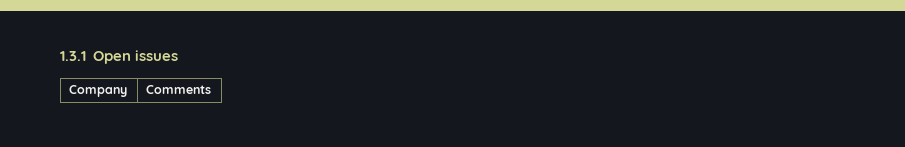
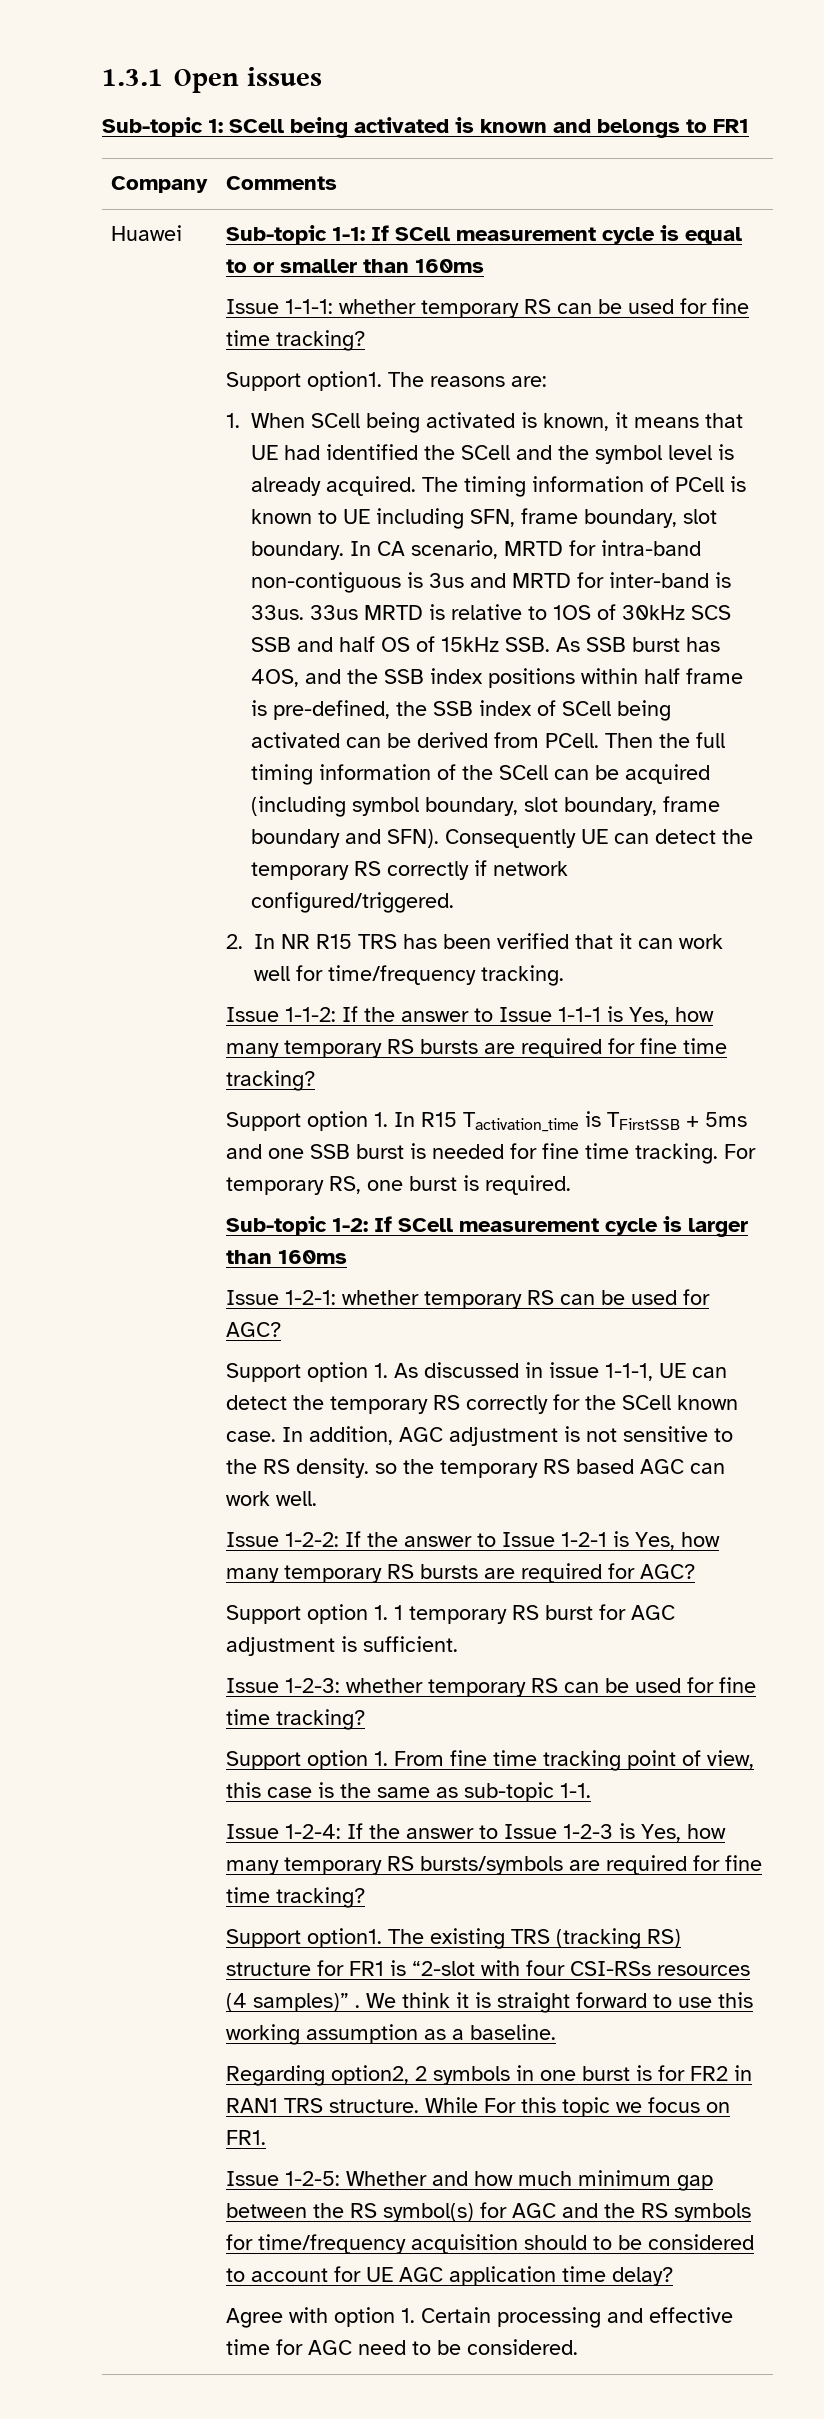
[69,85,128,97] [146,85,212,94] // Company | Comments -> [102,117,749,138] [111,176,209,193] [226,176,338,190] [111,225,183,241] [226,225,743,244] [226,259,485,273] [226,298,750,318] [226,330,366,351] [226,371,548,391] [226,412,744,433] [251,444,735,464] [251,476,747,497] [251,508,718,529] [251,540,702,560] [251,572,732,593] [251,604,732,620] [251,636,721,652] [251,668,744,688] [251,700,672,721] [251,732,726,748] [251,764,711,785] [251,796,721,817] [251,829,754,848] [251,860,569,880] [251,892,455,913] [226,933,724,949] [254,965,565,986] [226,1006,715,1025] [226,1038,728,1058] [226,1070,316,1091] [226,1111,748,1132] [226,1143,757,1164] [226,1175,572,1195] [226,1216,749,1237] [226,1250,348,1264] [226,1289,711,1309] [226,1322,282,1337] [226,1362,728,1382] [226,1394,739,1414] [226,1426,734,1446] [226,1458,726,1478] [226,1491,318,1506] [226,1531,721,1550] [226,1563,696,1583] [226,1604,676,1624] [226,1636,459,1656] [226,1677,757,1697] [226,1709,366,1730] [226,1750,755,1771] [226,1782,592,1802] [226,1823,727,1842] [226,1855,763,1875] [226,1887,366,1908] [226,1928,682,1949] [226,1960,751,1976] [226,1992,754,2013] [226,2024,557,2045] [226,2065,753,2086] [226,2097,731,2117] [226,2130,267,2145] [226,2170,714,2191] [226,2202,752,2222] [226,2234,755,2254] [226,2266,674,2286] [226,2307,734,2328] [226,2339,579,2355] // Sub-topic 1: SCell being activated is known and belongs to FR1 // Company | Comments // Huawei | Sub-topic 1-1: If SCell measurement cycle is equal to or smaller than 160ms // Issue 1-1-1: whether temporary RS can be used for fine time tracking? // Support option1. The reasons are: // 1. When SCell being activated is known, it means that UE had identified the SCell and the symbol level is already acquired. The timing information of PCell is known to UE including SFN, frame boundary, slot boundary. In CA scenario, MRTD for intra-band non-contiguous is 3us and MRTD for inter-band is 33us. 33us MRTD is relative to 1OS of 30kHz SCS SSB and half OS of 15kHz SSB. As SSB burst has 4OS, and the SSB index positions within half frame is pre-defined, the SSB index of SCell being activated can be derived from PCell. Then the full timing information of the SCell can be acquired (including symbol boundary, slot boundary, frame boundary and SFN). Consequently UE can detect the temporary RS correctly if network configured/triggered. // 2. In NR R15 TRS has been verified that it can work well for time/frequency tracking. // Issue 1-1-2: If the answer to Issue 1-1-1 is Yes, how many temporary RS bursts are required for fine time tracking? // Support option 1. In R15 Tactivation_time is TFirstSSB + 5ms and one SSB burst is needed for fine time tracking. For temporary RS, one burst is required. // Sub-topic 1-2: If SCell measurement cycle is larger than 160ms // Issue 1-2-1: whether temporary RS can be used for AGC? // Support option 1. As discussed in issue 1-1-1, UE can detect the temporary RS correctly for the SCell known case. In addition, AGC adjustment is not sensitive to the RS density. so the temporary RS based AGC can work well. // Issue 1-2-2: If the answer to Issue 1-2-1 is Yes, how many temporary RS bursts are required for AGC? // Support option 1. 1 temporary RS burst for AGC adjustment is sufficient. // Issue 1-2-3: whether temporary RS can be used for fine time tracking? // Support option 1. From fine time tracking point of view, this case is the same as sub-topic 1-1. // Issue 1-2-4: If the answer to Issue 1-2-3 is Yes, how many temporary RS bursts/symbols are required for fine time tracking? // Support option1. The existing TRS (tracking RS) structure for FR1 is “2-slot with four CSI-RSs resources (4 samples)” . We think it is straight forward to use this working assumption as a baseline. // Regarding option2, 2 symbols in one burst is for FR2 in RAN1 TRS structure. While For this topic we focus on FR1. // Issue 1-2-5: Whether and how much minimum gap between the RS symbol(s) for AGC and the RS symbols for time/frequency acquisition should to be considered to account for UE AGC application time delay? // Agree with option 1. Certain processing and effective time for AGC need to be considered.

